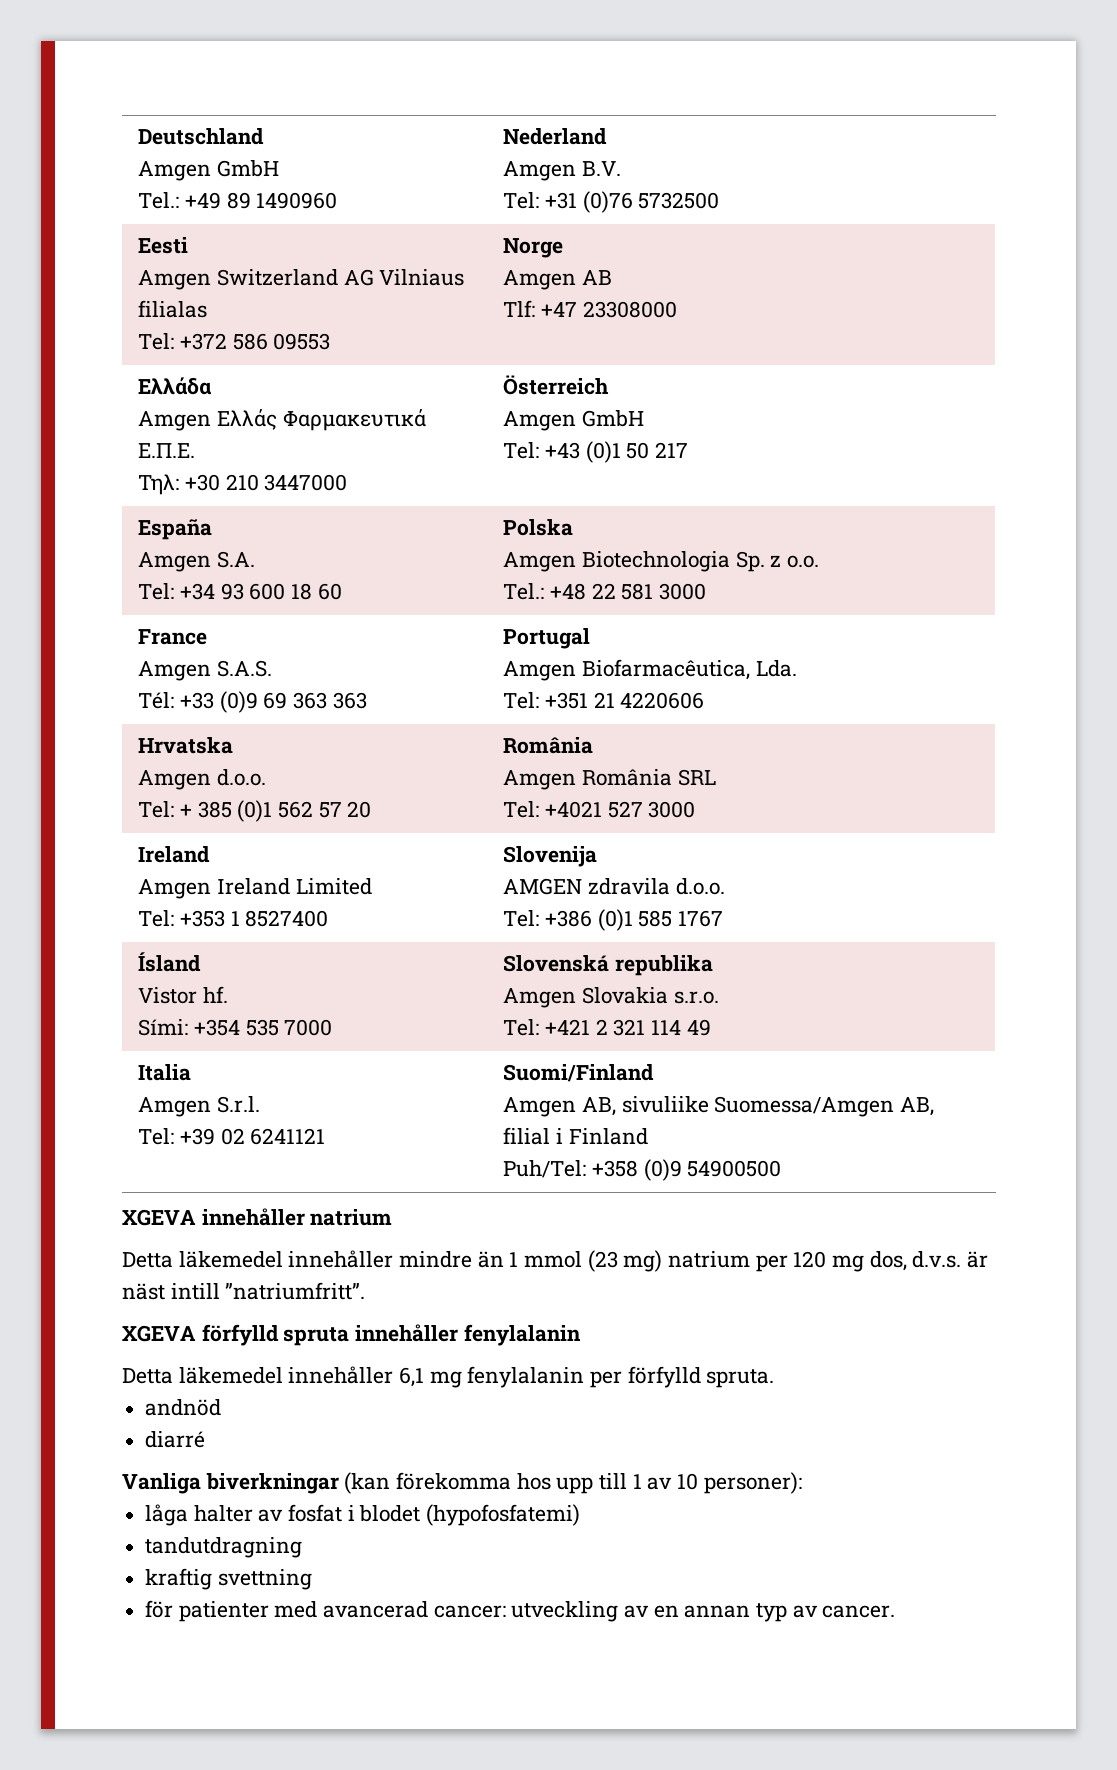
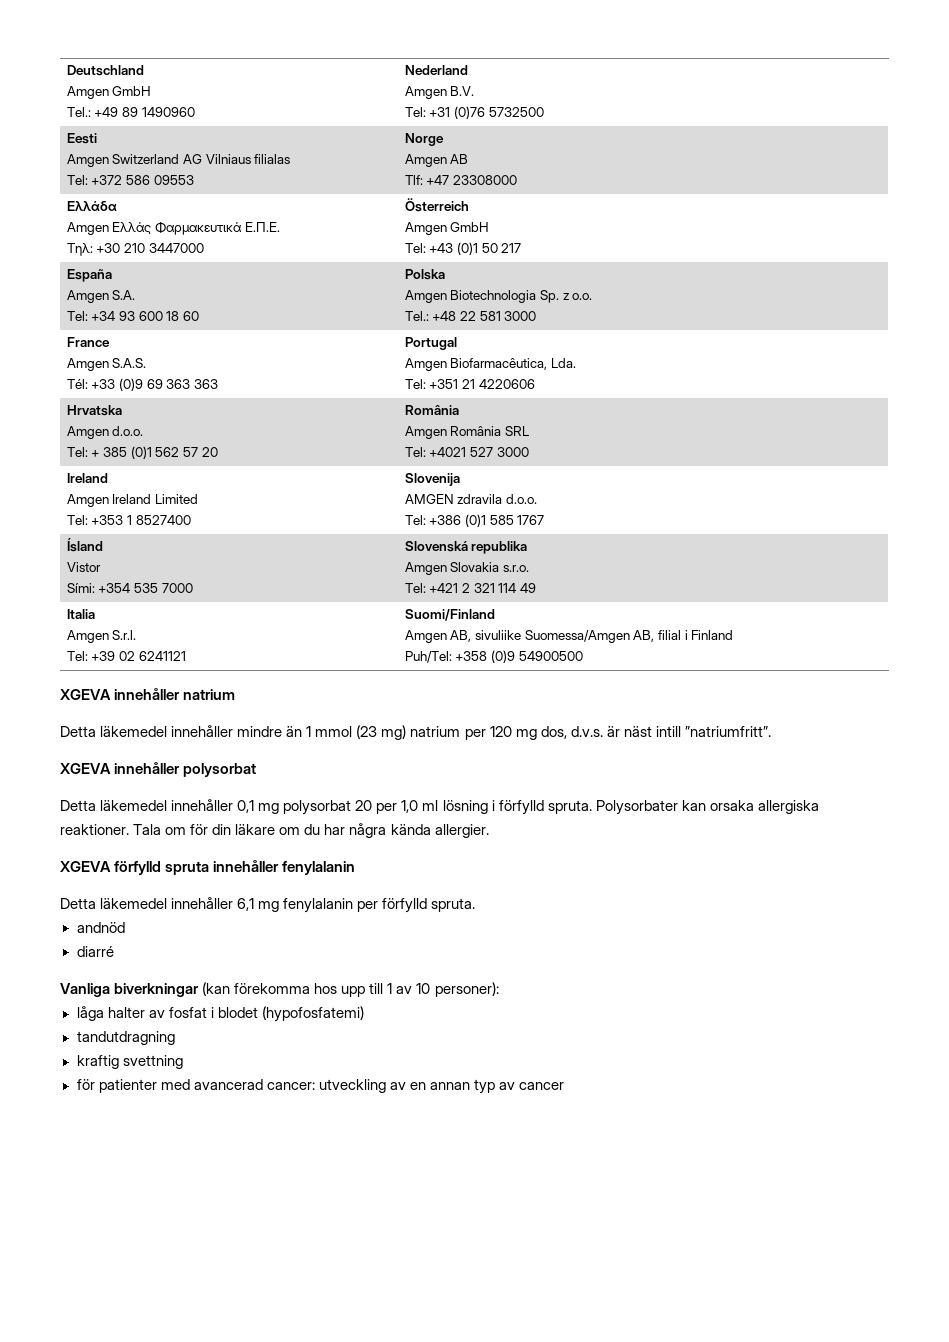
[203,986,229,1003] hf. -> (101, 567) none
(366, 1291) none -> [60,762,257,777] [60,799,819,815] [60,823,489,838] // XGEVA innehåller polysorbat // Detta läkemedel innehåller 0,1 mg polysorbat 20 per 1,0 ml lösning i förfylld spruta. Polysorbater kan orsaka allergiska reaktioner. Tala om för din läkare om du har några kända allergier.
[822,1605,896,1618] cancer. -> [519,1082,565,1090] cancer

